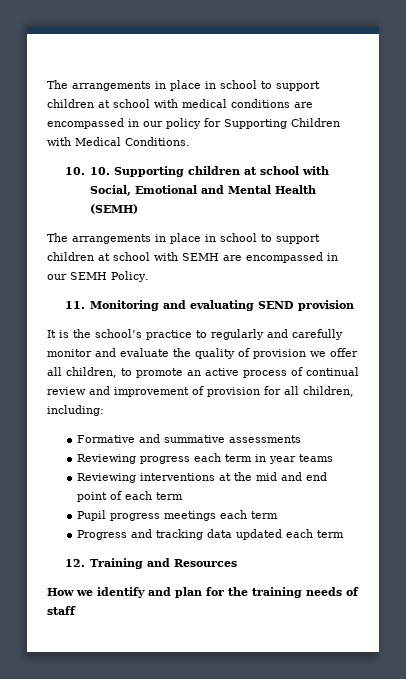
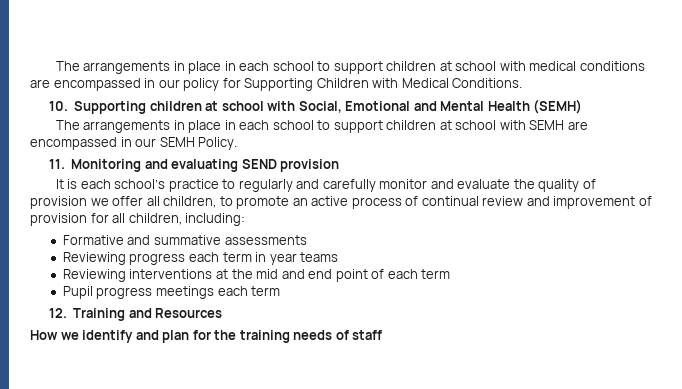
[47,80,216,91] The arrangements in place in -> [55,61,270,74] The arrangements in place in each
[90,167,111,175] 10. -> (68, 106) none
(216, 238) none -> [239,120,270,130] each
[73,329,91,338] the -> [80,179,111,189] each
[76,529,344,540] // Progress and tracking data updated each term -> (281, 291) none

